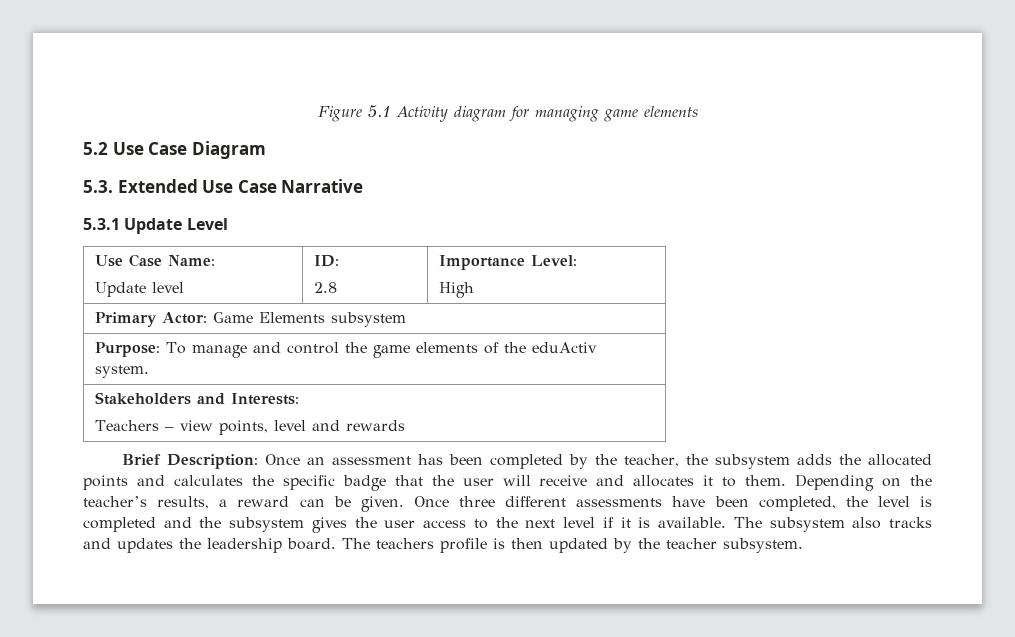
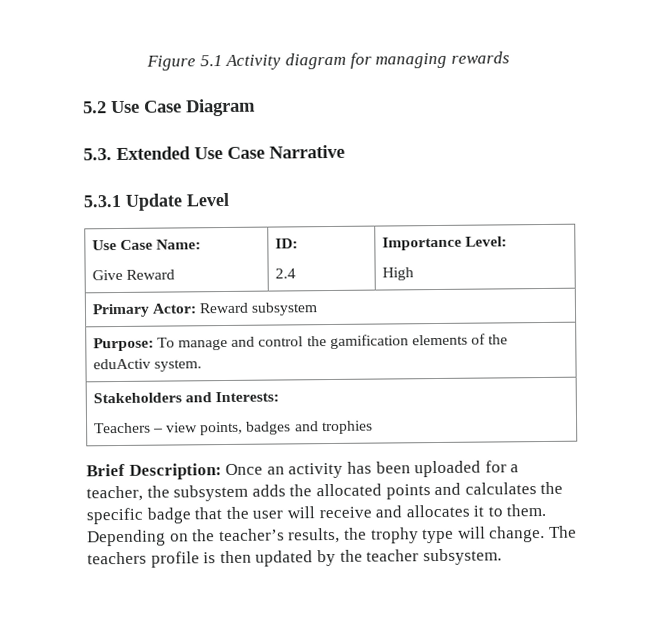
[603,106,698,122] game elements -> [450,51,510,64] rewards
[95,282,185,297] Update level -> [91,269,175,281] Give Reward
[314,282,338,293] 2.8 -> [274,268,296,279] 2.4
[213,312,326,323] Game Elements -> [199,302,249,314] Reward
[373,345,411,358] game -> [329,334,409,350] gamification
[274,420,406,431] level and rewards -> [246,420,373,435] badges and trophies
[331,456,411,465] assessment -> [288,462,344,479] activity
[489,454,617,469] completed by the -> [414,460,520,478] uploaded for a
[219,496,932,512] [83,517,932,533] [83,538,336,553] a reward can be given. Once three different assessments have been completed, the level is completed and the subsystem gives the user access to the next level if it is available. The subsystem also tracks and updates the leadership board. -> [343,525,546,544] the trophy type will change.

